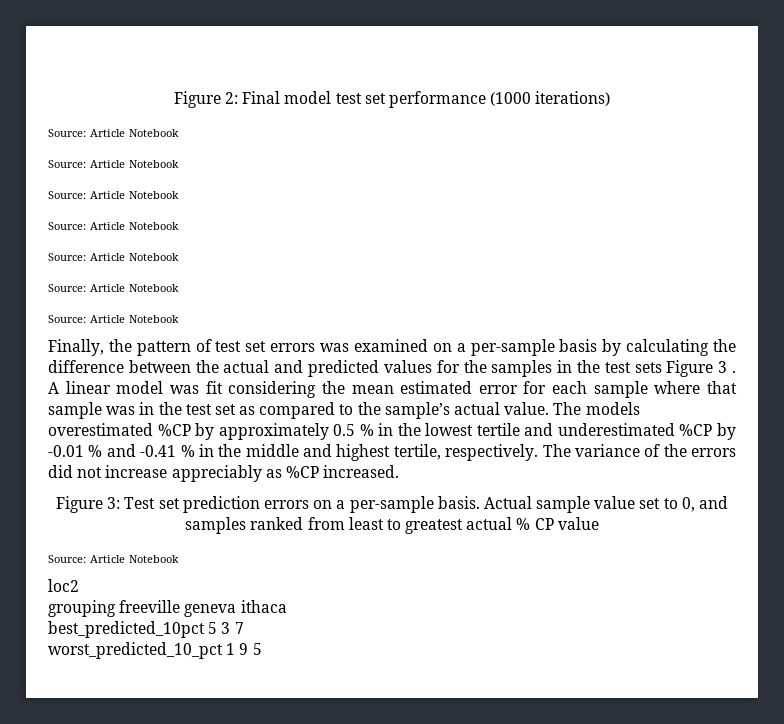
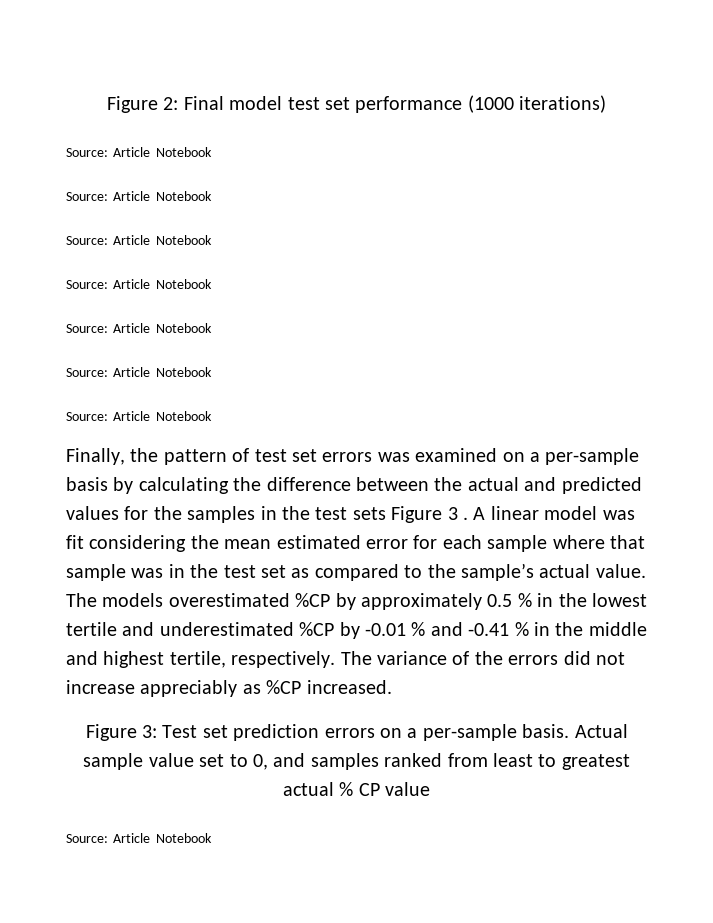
[48,579,79,592] [48,600,287,617] [48,621,244,638] [48,642,262,659] // loc2 // grouping freeville geneva ithaca // best_predicted_10pct 5 3 7 // worst_predicted_10_pct 1 9 5 -> (212, 838) none

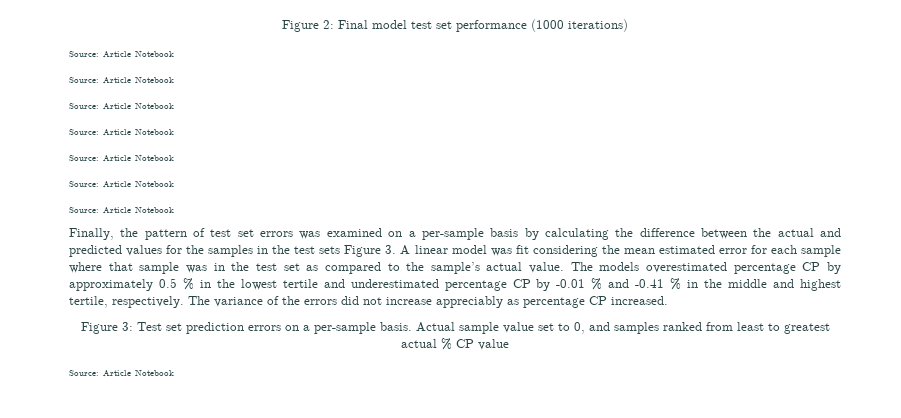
[447,507,468,520] 3 . -> [385,245,397,254] 3.
[295,593,331,607] %CP -> [733,262,821,274] percentage CP
[299,622,335,636] %CP -> [444,279,531,291] percentage CP
[266,680,302,694] %CP -> [523,296,607,308] percentage CP

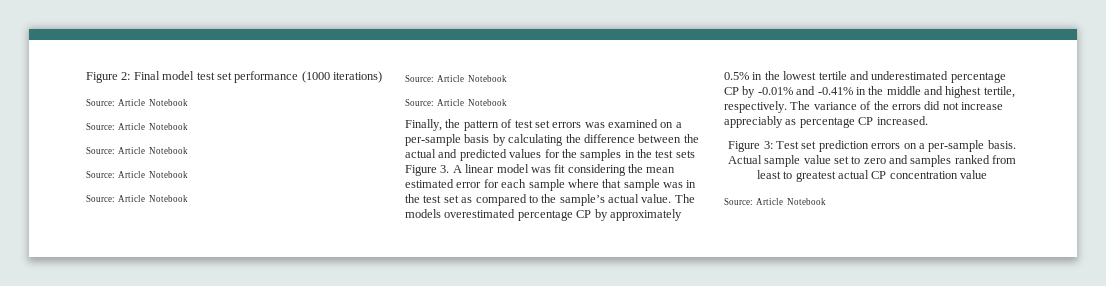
[158,278,194,290] 0.5 % -> [724,72,749,80] 0.5%
[556,278,682,290] -0.01 % and -0.41 % -> [757,86,853,95] -0.01% and -0.41%
[573,322,585,334] 0, -> [863,158,886,164] zero
[441,338,474,350] % CP -> [871,171,958,179] CP concentration

